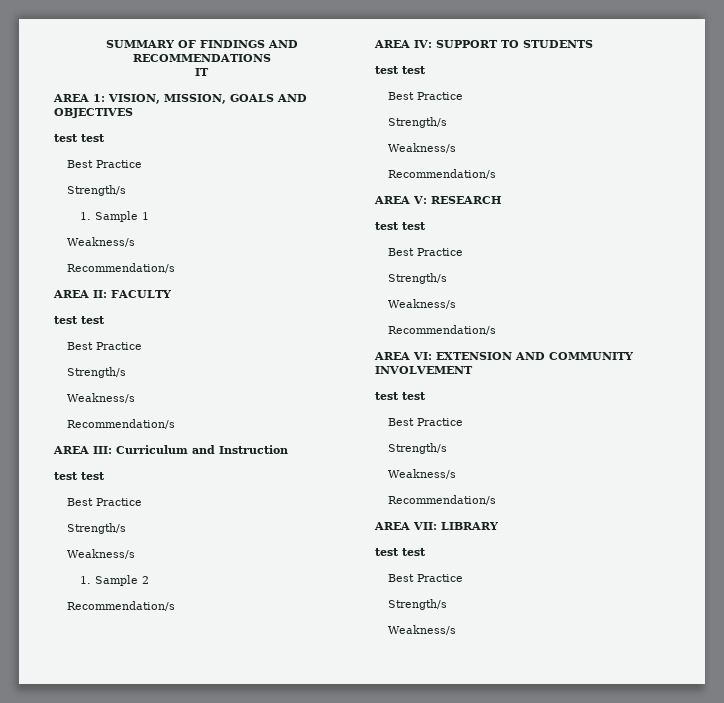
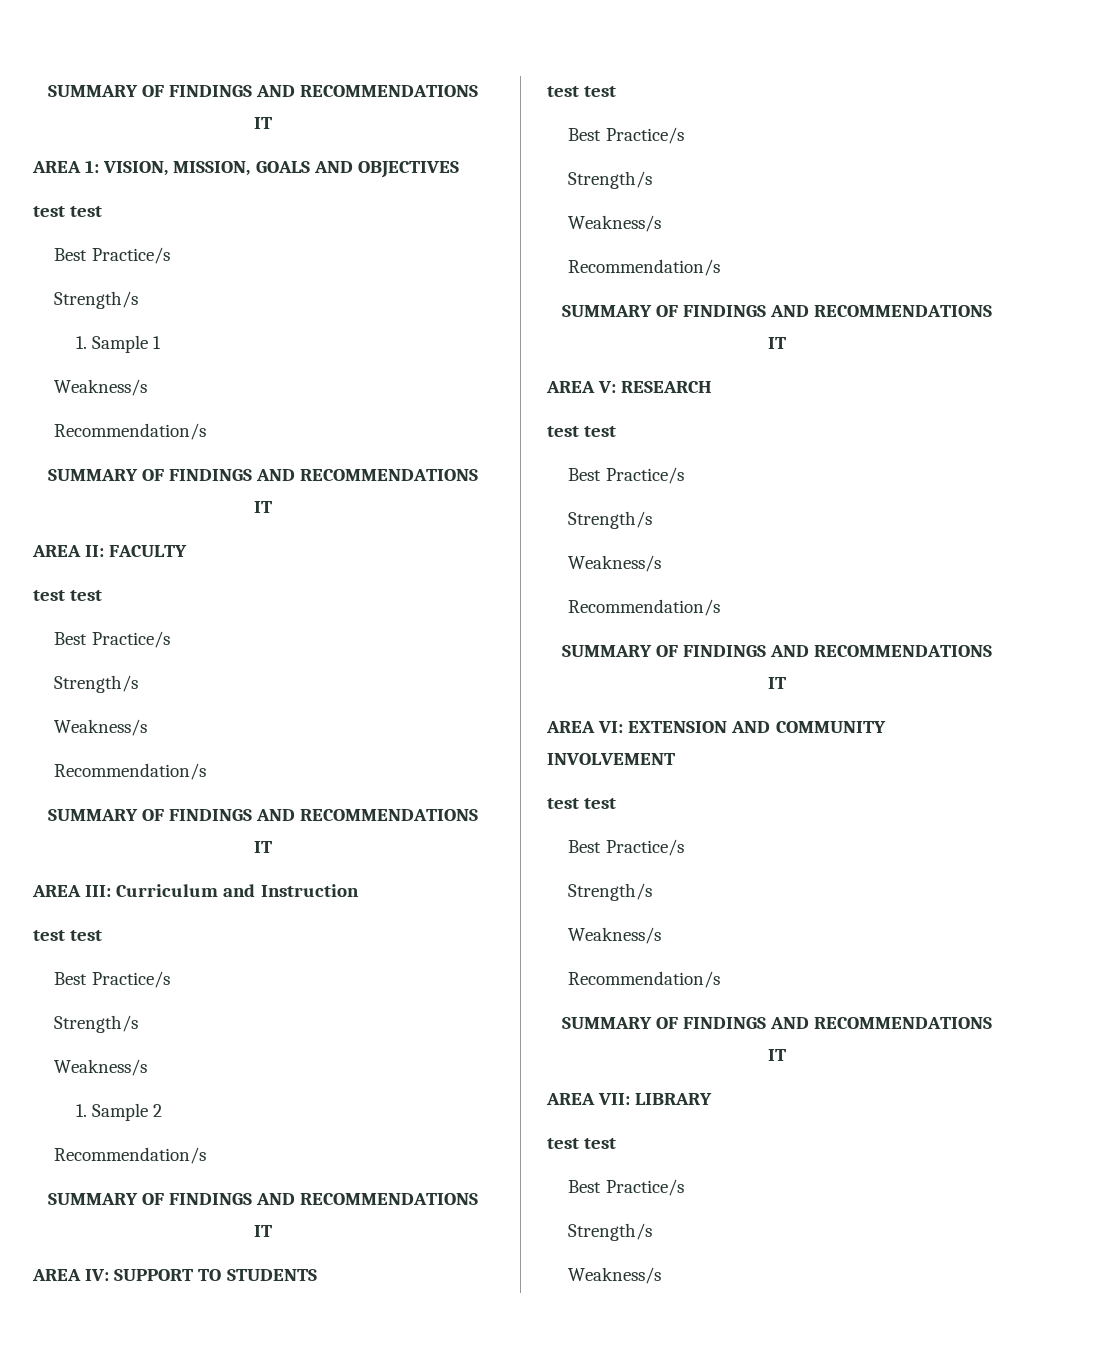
[96,160,143,168] Practice -> [91,247,170,264] Practice/s
(176, 268) none -> [47,469,479,481] [254,501,272,513] // SUMMARY OF FINDINGS AND RECOMMENDATIONS // IT
[96,342,143,350] [67,367,127,378] [67,393,136,403] [67,419,176,429] Practice // Strength/s // Weakness/s // Recommendation/s -> [91,631,170,648] [54,675,139,693] [54,719,148,736] [54,763,207,780] [47,809,479,821] [254,841,272,853] Practice/s // Strength/s // Weakness/s // Recommendation/s // SUMMARY OF FINDINGS AND RECOMMENDATIONS // IT
[96,498,143,506] Practice -> [91,971,170,988] Practice/s
(176, 606) none -> [47,1193,479,1205] [254,1225,272,1237] // SUMMARY OF FINDINGS AND RECOMMENDATIONS // IT
[417,92,464,100] [388,117,448,128] [388,143,457,153] [388,169,497,179] Practice // Strength/s // Weakness/s // Recommendation/s -> [605,127,684,144] [568,171,653,189] [568,215,662,232] [568,259,721,276] [561,305,993,317] [768,337,786,349] Practice/s // Strength/s // Weakness/s // Recommendation/s // SUMMARY OF FINDINGS AND RECOMMENDATIONS // IT
[417,248,464,256] [388,273,448,284] [388,299,457,309] [388,325,497,335] Practice // Strength/s // Weakness/s // Recommendation/s -> [605,467,684,484] [568,511,653,529] [568,555,662,572] [568,599,721,616] [561,645,993,657] [768,677,786,689] Practice/s // Strength/s // Weakness/s // Recommendation/s // SUMMARY OF FINDINGS AND RECOMMENDATIONS // IT
[417,418,464,426] [388,443,448,454] [388,469,457,479] [388,495,497,505] Practice // Strength/s // Weakness/s // Recommendation/s -> [605,839,684,856] [568,883,653,901] [568,927,662,944] [568,971,721,988] [561,1017,993,1029] [768,1049,786,1061] Practice/s // Strength/s // Weakness/s // Recommendation/s // SUMMARY OF FINDINGS AND RECOMMENDATIONS // IT
[417,574,464,582] Practice -> [605,1179,684,1196] Practice/s

